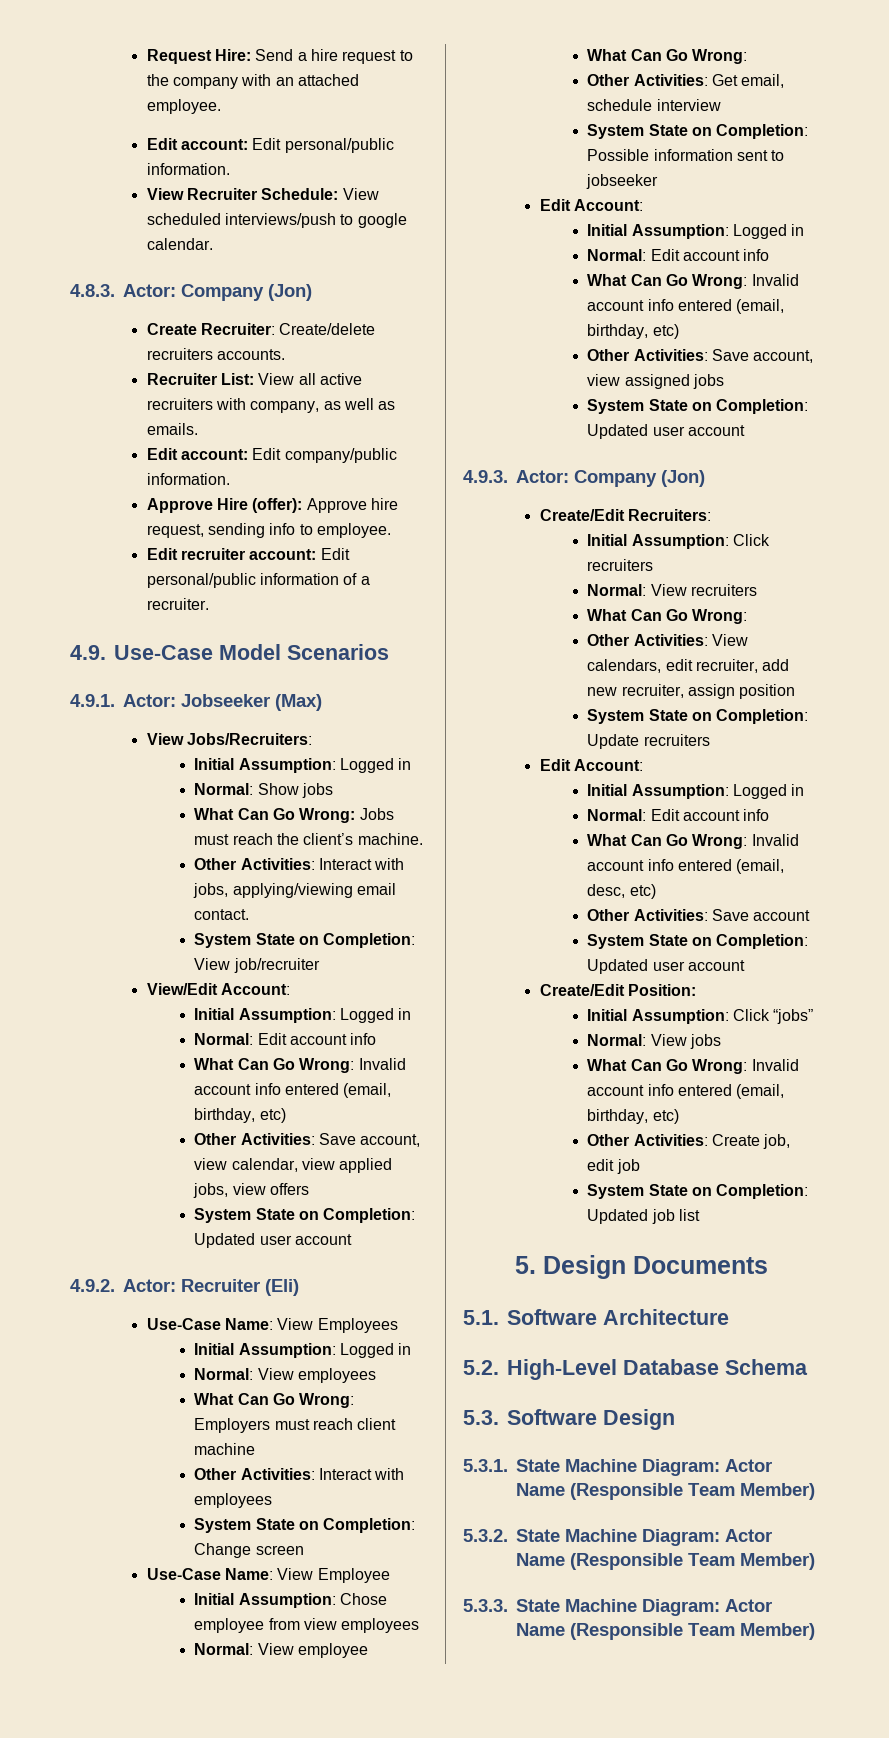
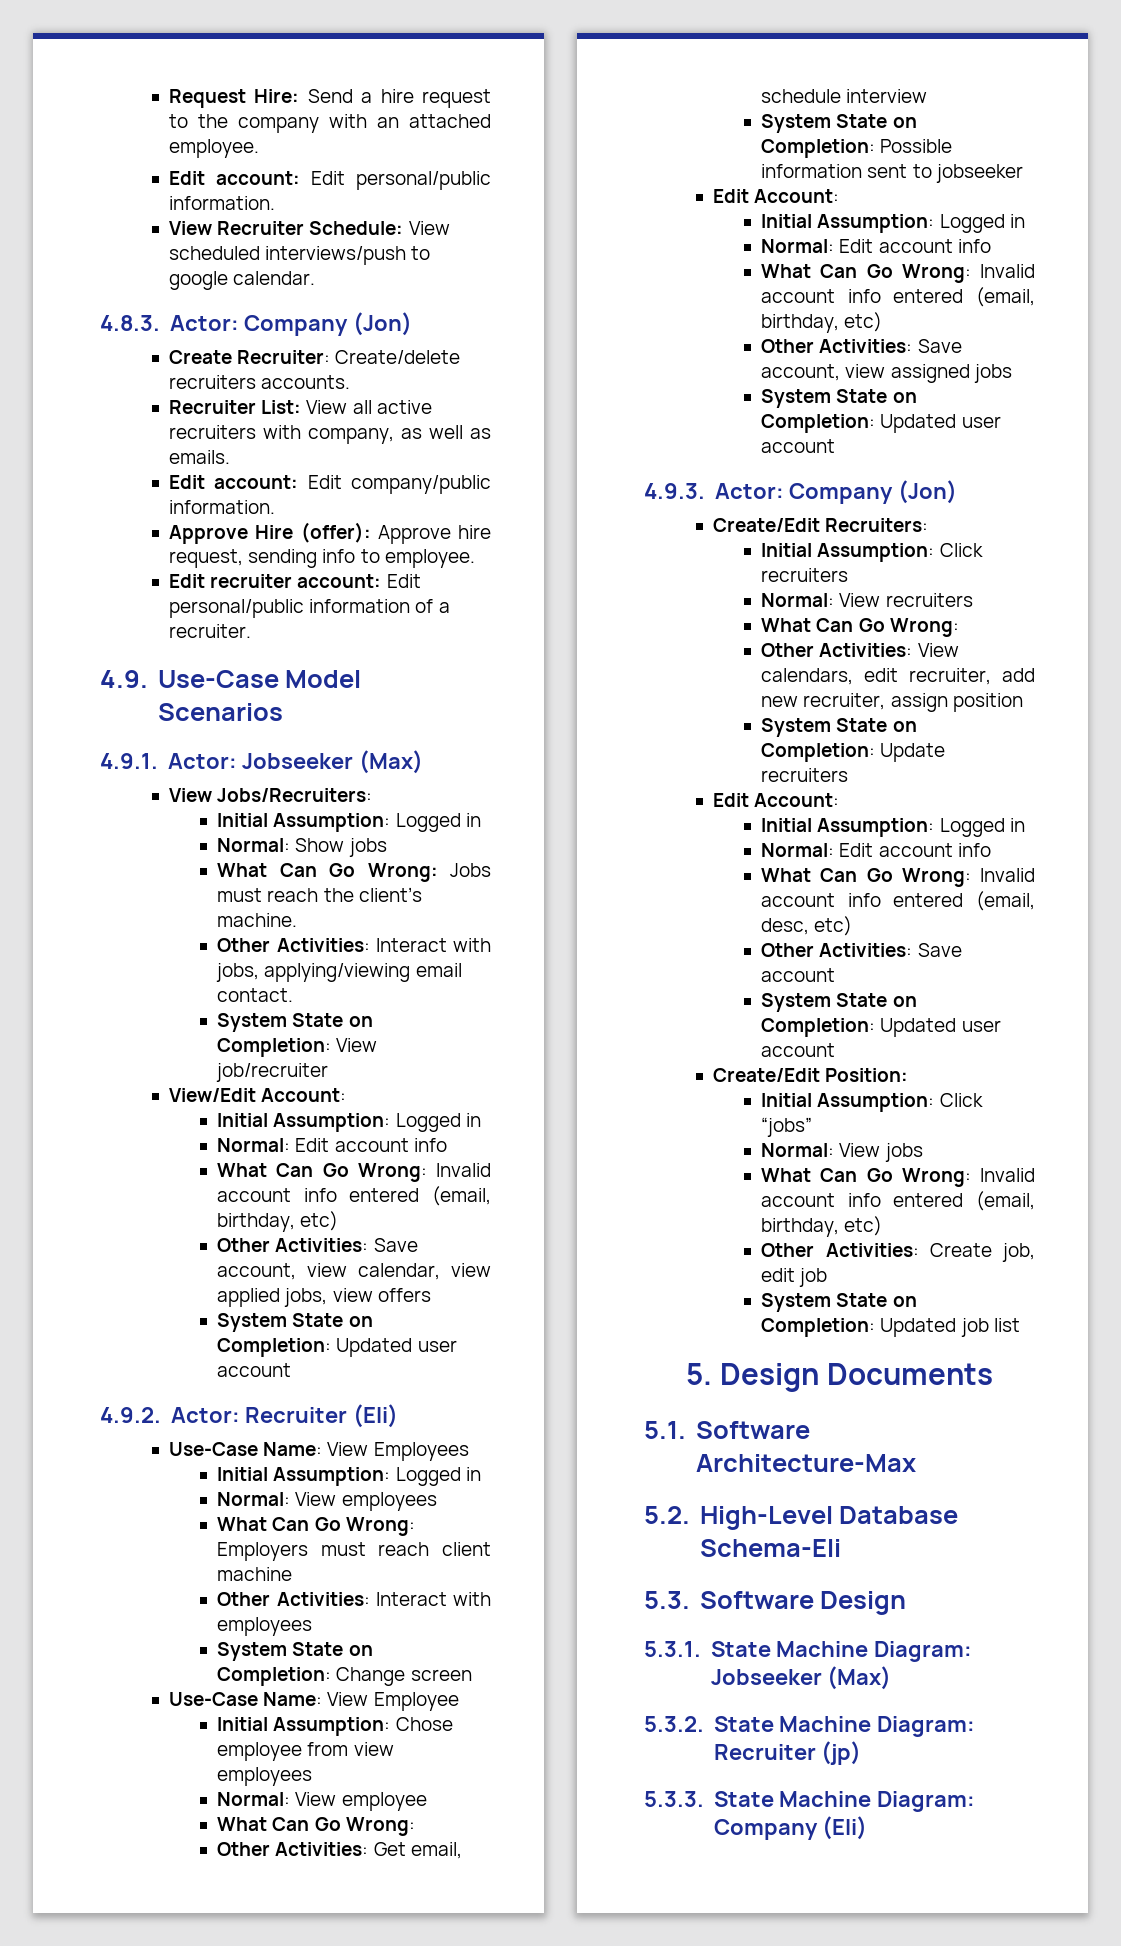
[603,1309,729,1325] Architecture -> [695,1454,916,1472] Architecture-Max
[725,1359,808,1375] Schema -> [699,1539,841,1557] Schema-Eli
[725,1459,772,1472] [516,1483,815,1500] Actor Name (Responsible Team Member) -> [710,1666,892,1690] Jobseeker (Max)
[725,1529,772,1542] [516,1553,815,1570] Actor Name (Responsible Team Member) -> [713,1741,862,1765] Recruiter (jp)
[725,1599,772,1612] [516,1623,815,1640] Actor Name (Responsible Team Member) -> [713,1816,868,1840] Company (Eli)

